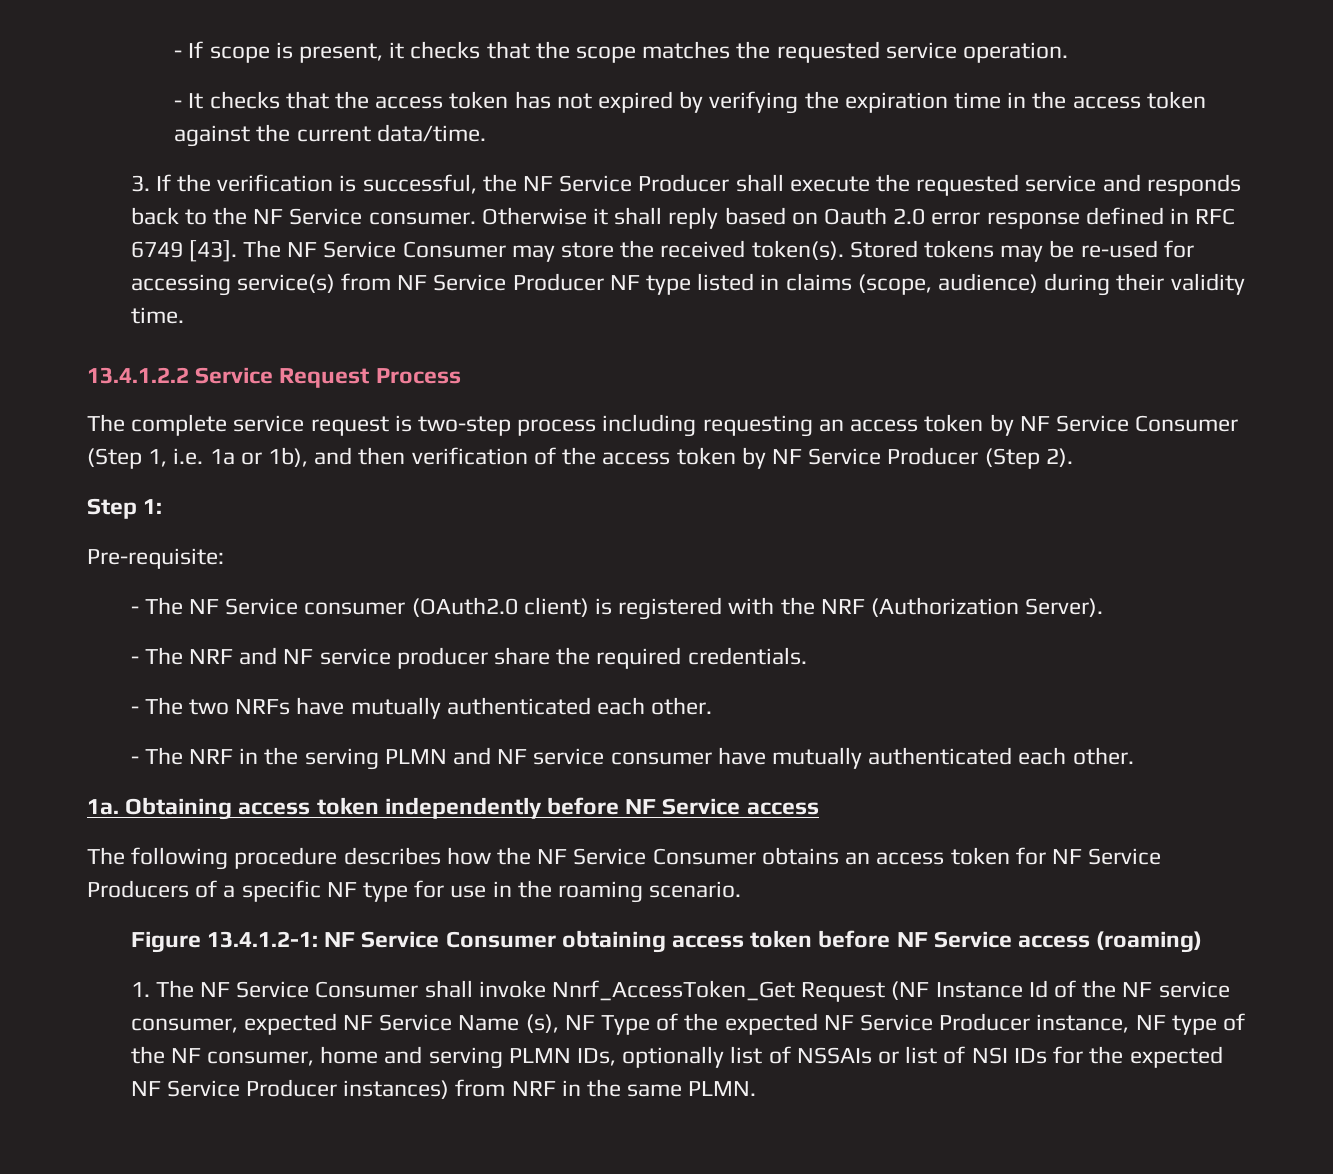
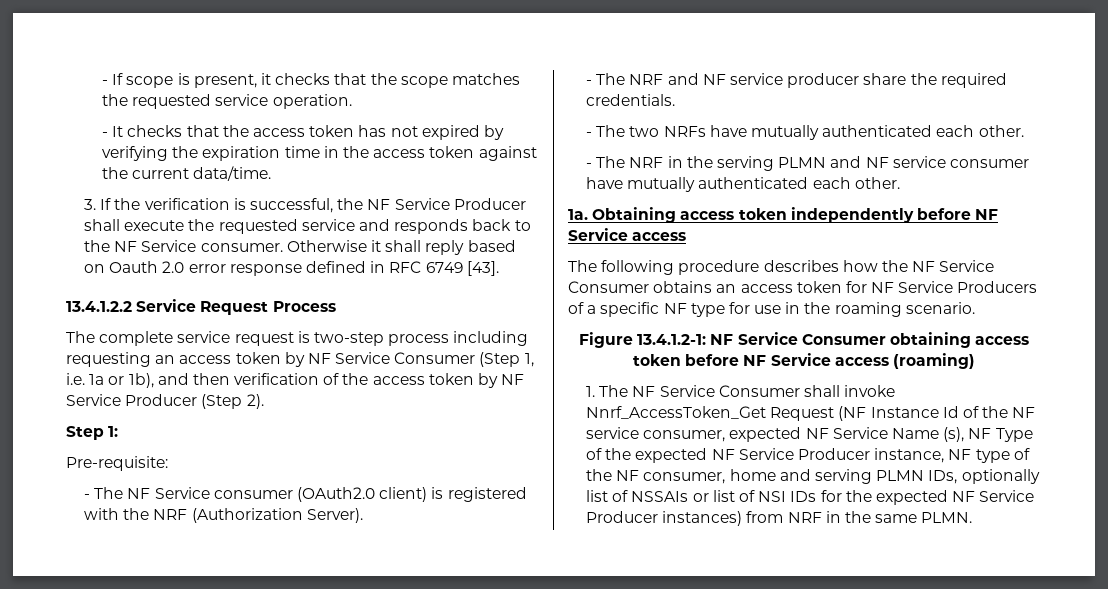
[242,240,1194,262] [130,273,1245,296] [130,307,184,324] The NF Service Consumer may store the received token(s). Stored tokens may be re-used for accessing service(s) from NF Service Producer NF type listed in claims (scope, audience) during their validity time. -> (499, 268) none

